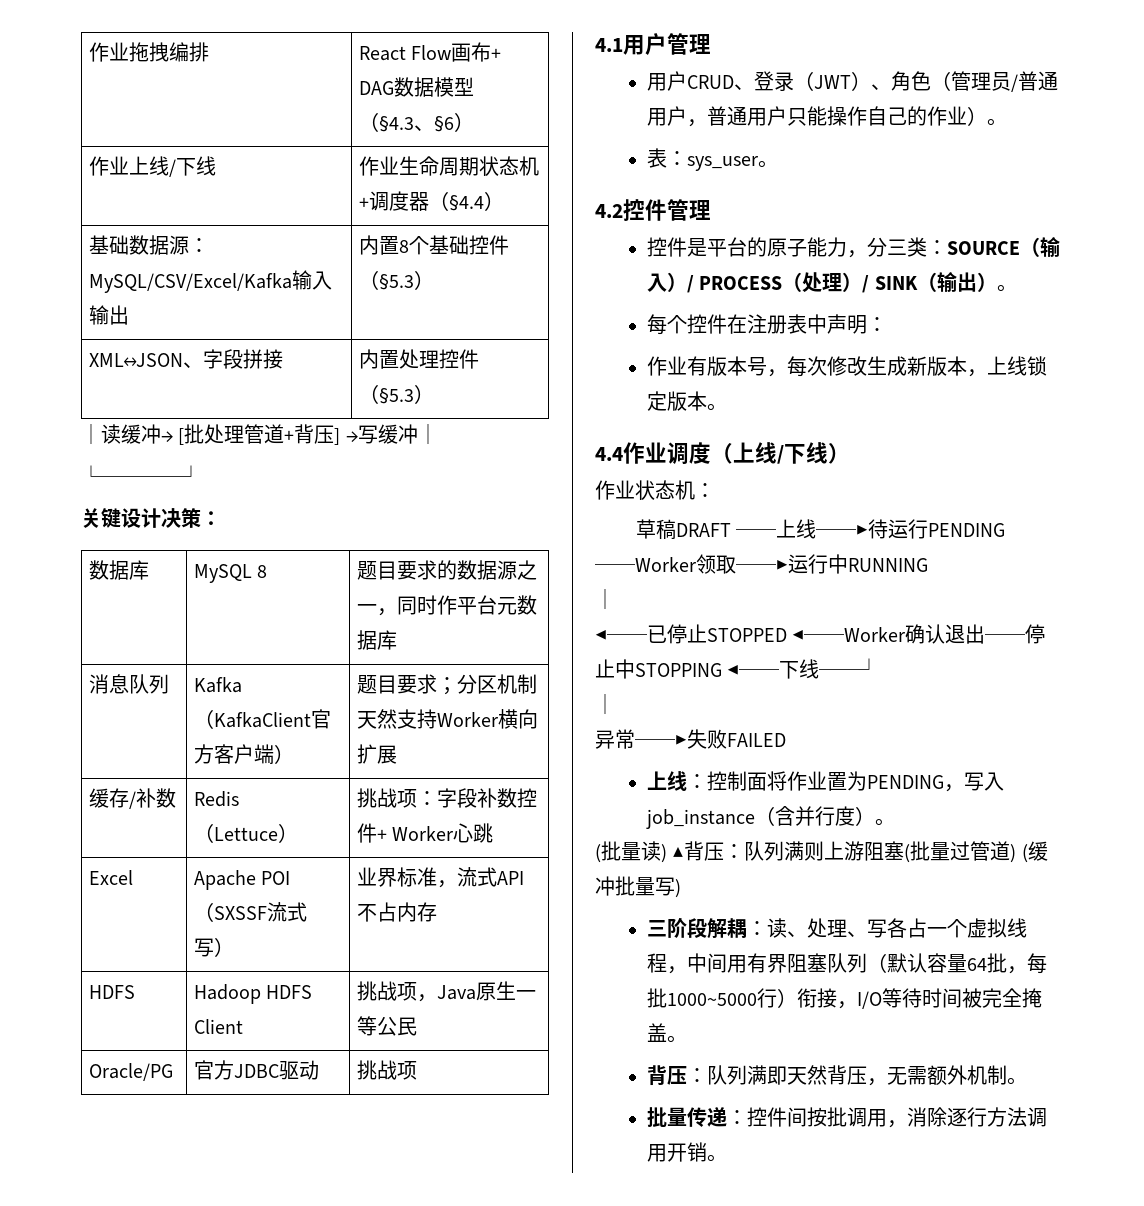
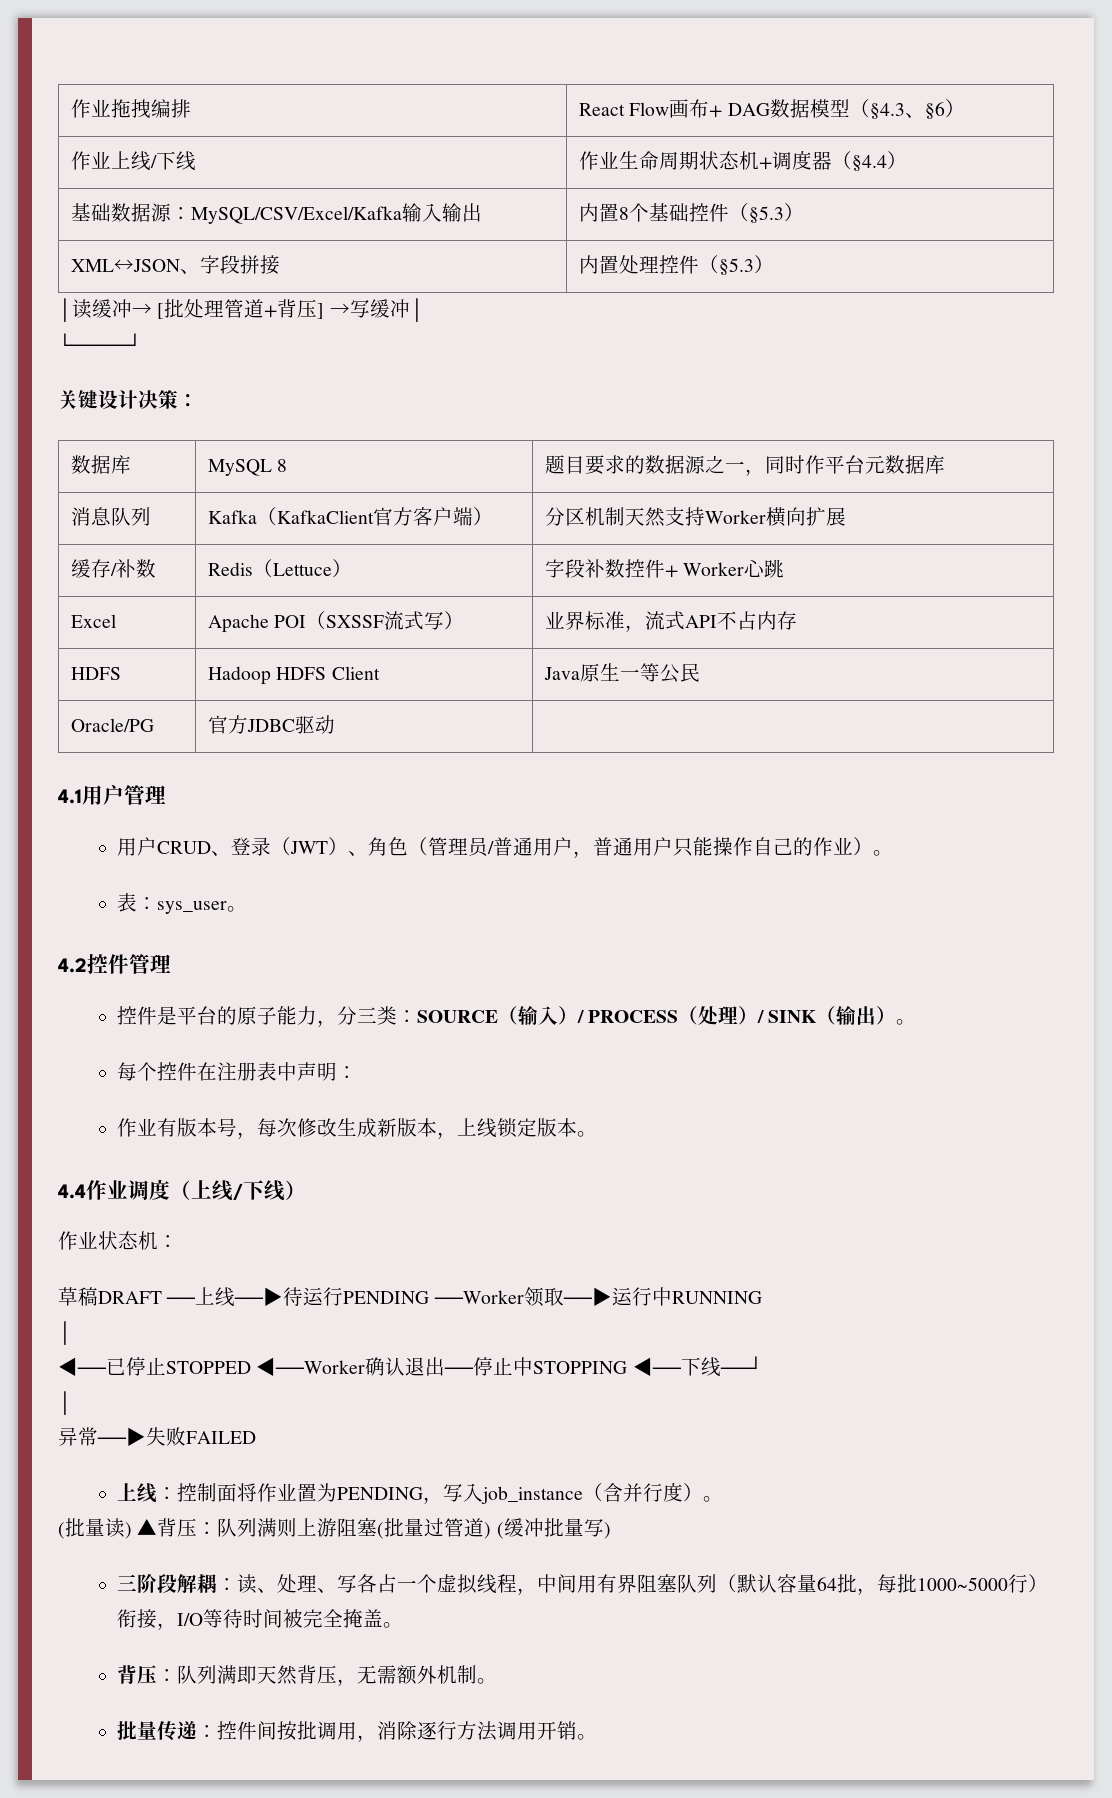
[357,674,458,695] 题目要求； -> (494, 516) none
[357,788,438,808] 挑战项： -> (353, 568) none
[357,981,438,1002] 挑战项， -> (380, 673) none
[357,1060,418,1080] 挑战项 -> (336, 724) none

